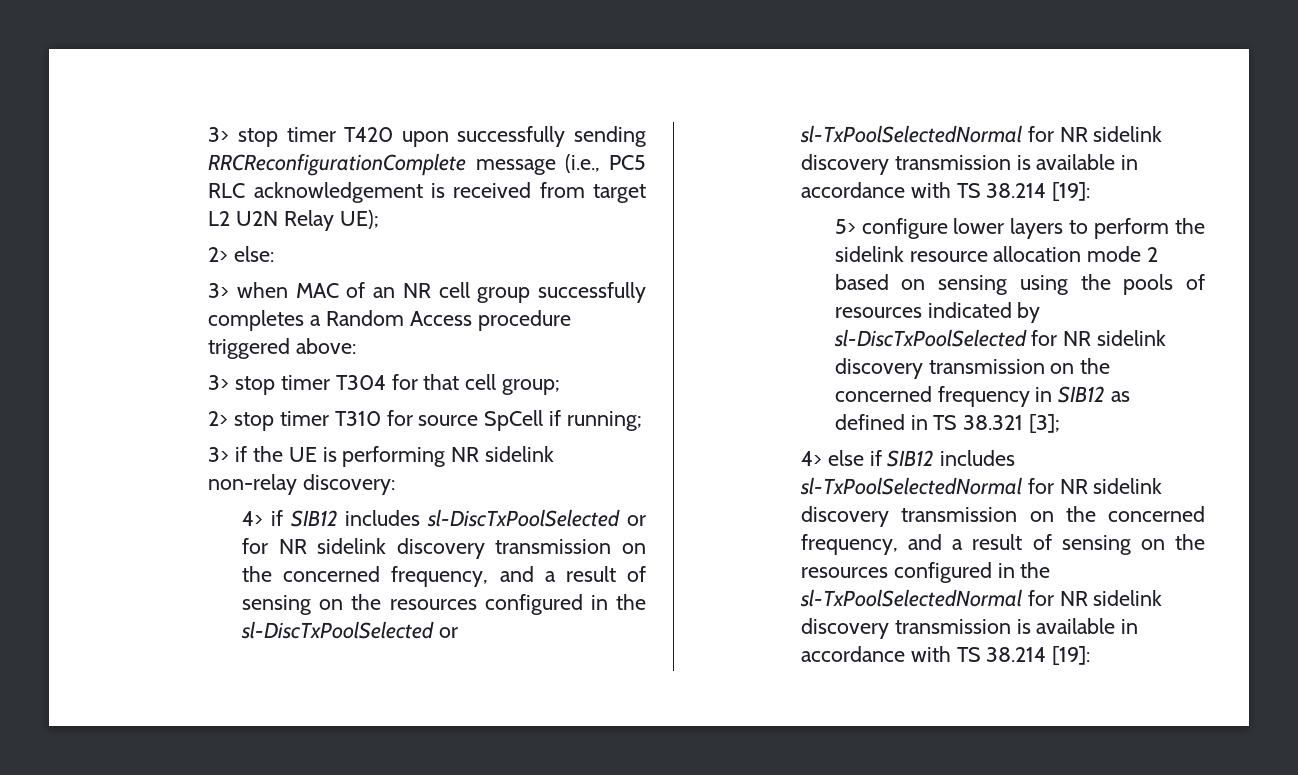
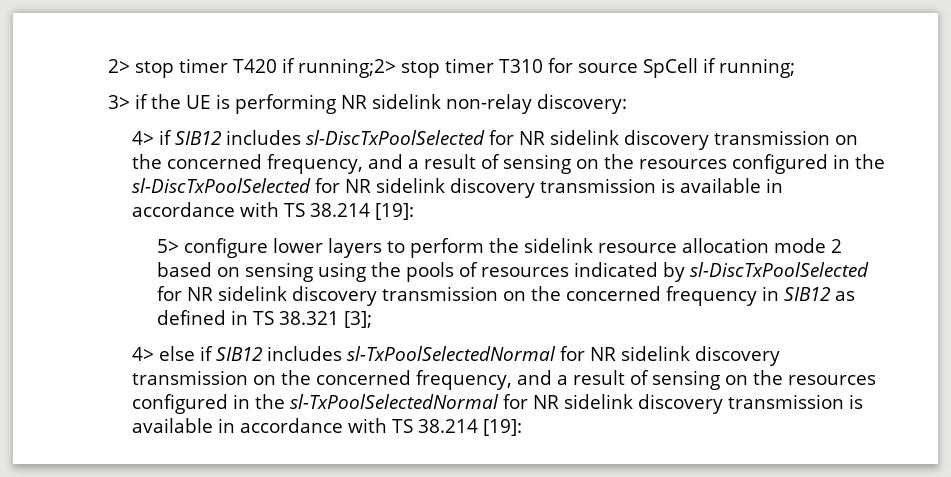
[208,127,230,142] 3> -> [108,59,131,73] 2>
[401,126,646,147] [208,153,646,176] [208,182,646,203] [208,210,379,231] [208,246,275,262] [208,282,646,303] [208,310,571,331] [208,338,357,359] [208,374,560,395] [208,411,229,426] upon successfully sending RRCReconfigurationComplete message (i.e., PC5 RLC acknowledgement is received from target L2 U2N Relay UE); // 2> else: // 3> when MAC of an NR cell group successfully completes a Random Access procedure triggered above: // 3> stop timer T304 for that cell group; // 2> -> [282,58,397,78] if running;2>
[627,515,646,526] or -> (486, 137) none
[438,627,458,638] [800,125,1023,143] or sl-TxPoolSelectedNormal -> (312, 185) none

